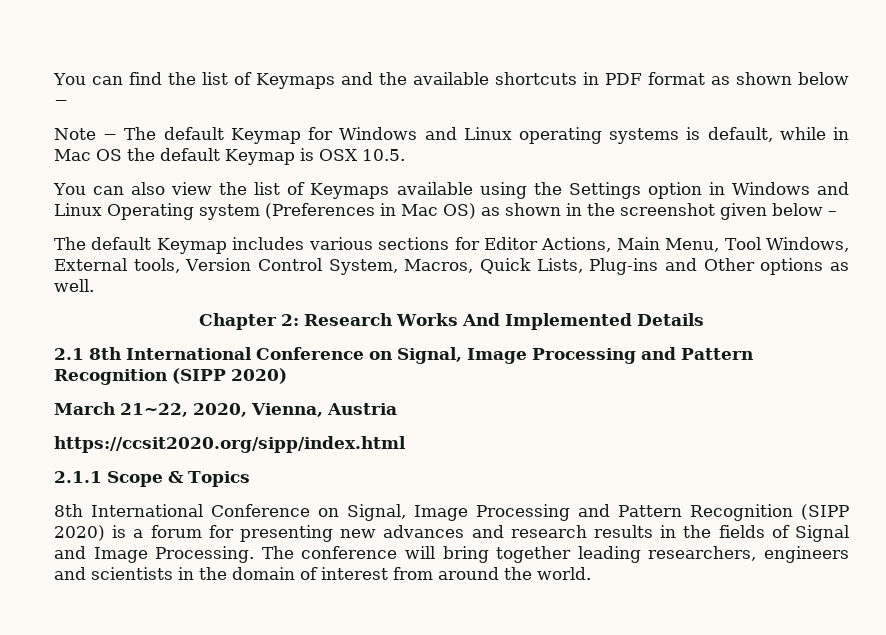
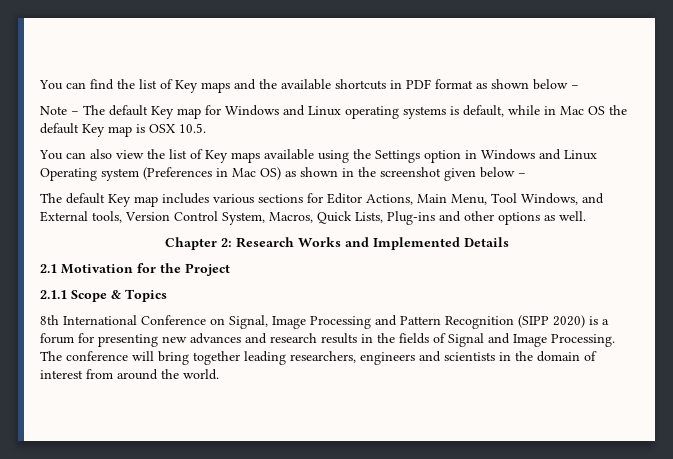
[255,73,335,89] Keymaps -> [175,80,230,93] Key maps
[230,128,301,144] Keymap -> [151,106,201,119] Key map
[225,149,295,165] Keymap -> [82,124,132,137] Key map
[310,183,390,199] Keymaps -> [205,150,260,163] Key maps
[156,238,227,254] Keymap -> [108,194,158,207] Key map
(849, 244) none -> [582,193,604,204] and
[703,258,755,271] Other -> [464,211,494,221] other
[461,313,500,326] And -> [344,237,369,247] and
[89,347,753,364] [54,368,287,385] [54,402,397,417] [54,436,406,453] 8th International Conference on Signal, Image Processing and Pattern Recognition (SIPP 2020) // March 21~22, 2020, Vienna, Austria // https://ccsit2020.org/sipp/index.html -> [61,263,230,276] Motivation for the Project

